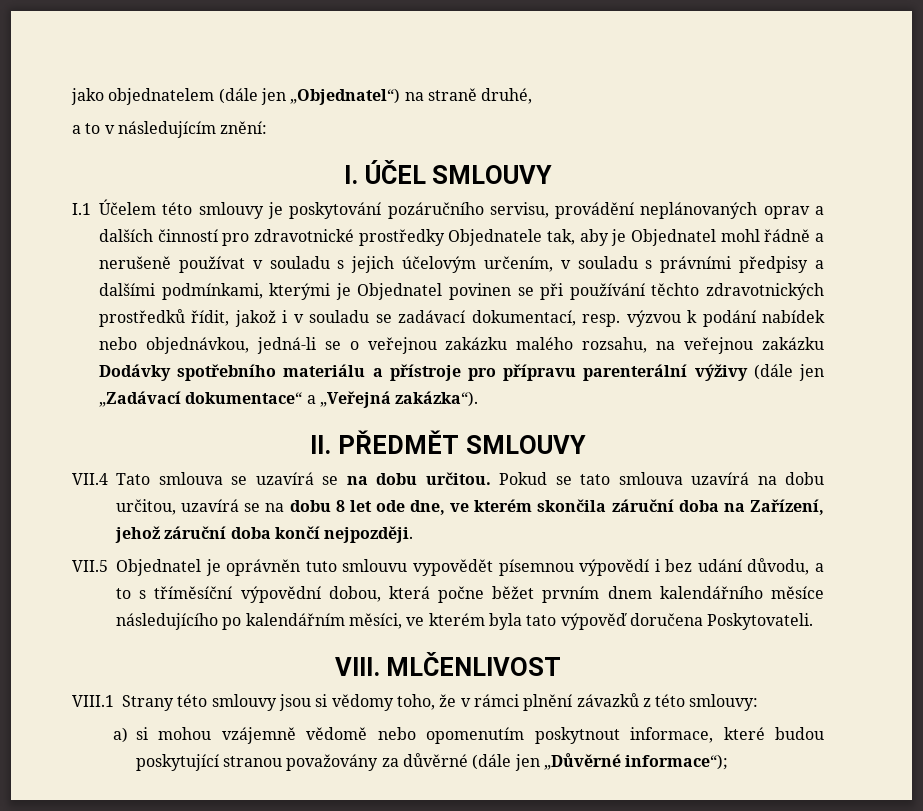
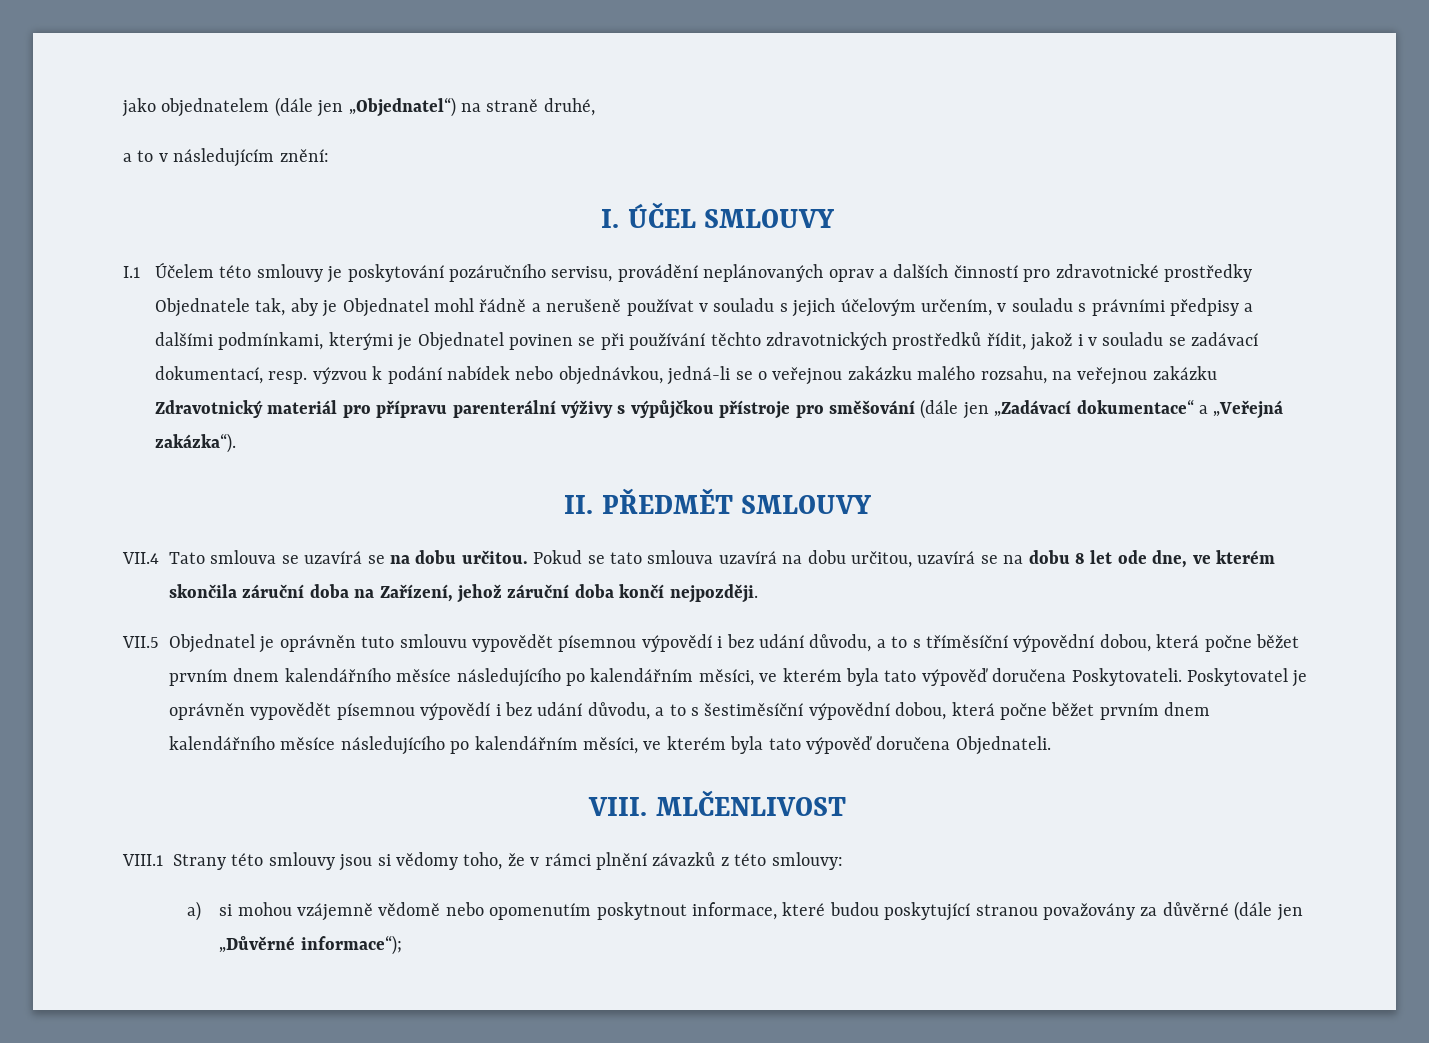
[99,364,748,381] Dodávky spotřebního materiálu a přístroje pro přípravu parenterální výživy -> [155,400,916,419] Zdravotnický materiál pro přípravu parenterální výživy s výpůjčkou přístroje pro směšování
(814, 621) none -> [1186,668,1308,687] [169,702,1211,720] [169,736,1051,755] Poskytovatel je oprávněn vypovědět písemnou výpovědí i bez udání důvodu, a to s šestiměsíční výpovědní dobou, která počne běžet prvním dnem kalendářního měsíce následujícího po kalendářním měsíci, ve kterém byla tato výpověď doručena Objednateli.

